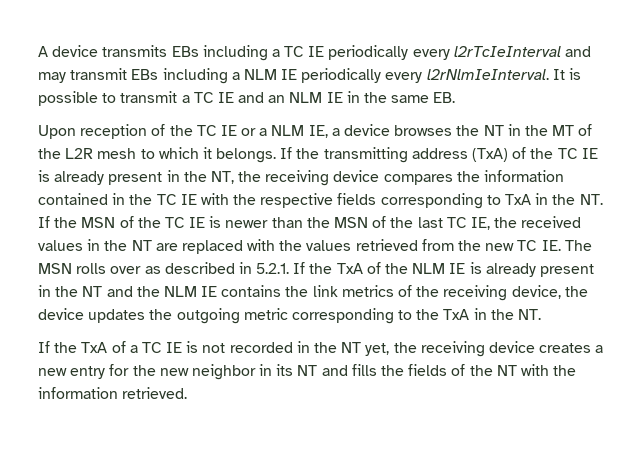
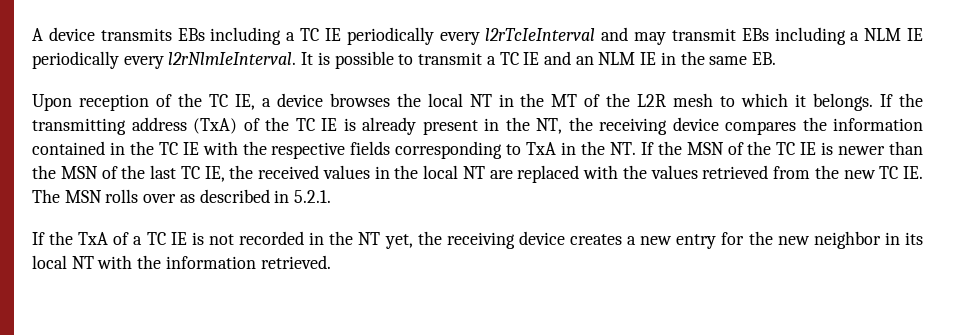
[220,125,305,136] IE or a NLM -> (228, 100) none
(480, 130) none -> [427,93,463,107] local
(128, 245) none -> [423,165,458,179] local
[293,262,594,277] [38,285,588,301] [38,308,542,324] If the TxA of the NLM IE is already present in the NT and the NLM IE contains the link metrics of the receiving device, the device updates the outgoing metric corresponding to the TxA in the NT. -> (332, 196) none
[297,364,493,376] NT and fills the fields of the -> [32,255,67,269] local

